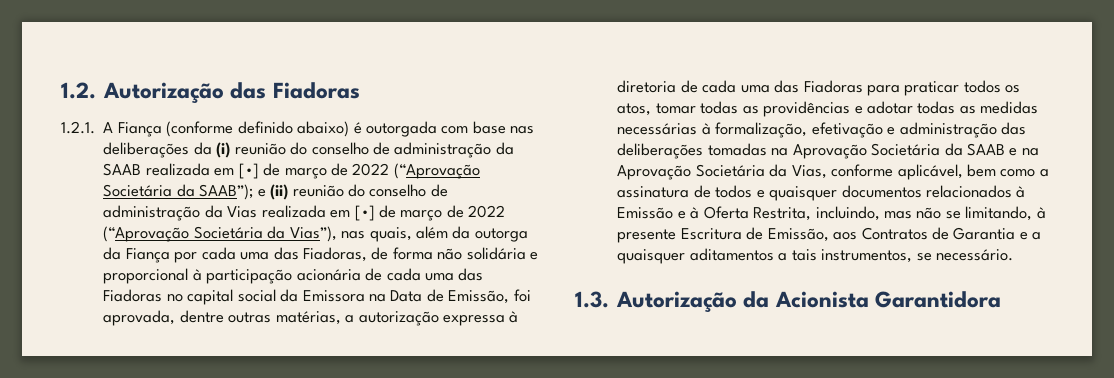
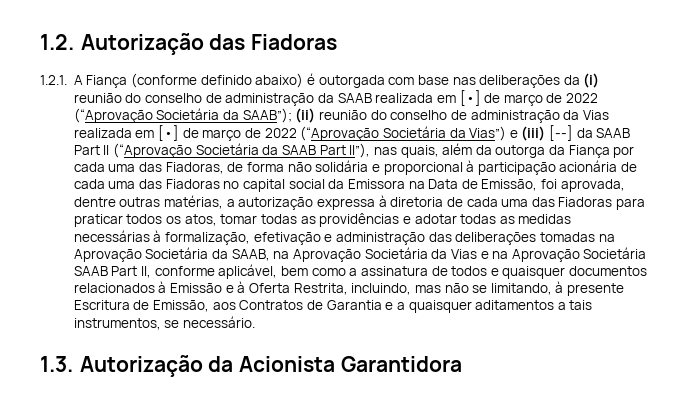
[257,189,266,197] e -> (292, 115) none
[289,226,337,242] Vias”), -> [469,125,631,141] [73,143,371,158] Vias”) e (iii) [--] da SAAB Part II (“Aprovação Societária da SAAB Part II”),
[966,143,1005,156] SAAB -> [231,247,477,262] SAAB, na Aprovação Societária da Vias
[769,164,827,179] da Vias, -> [73,266,152,278] SAAB Part II,

